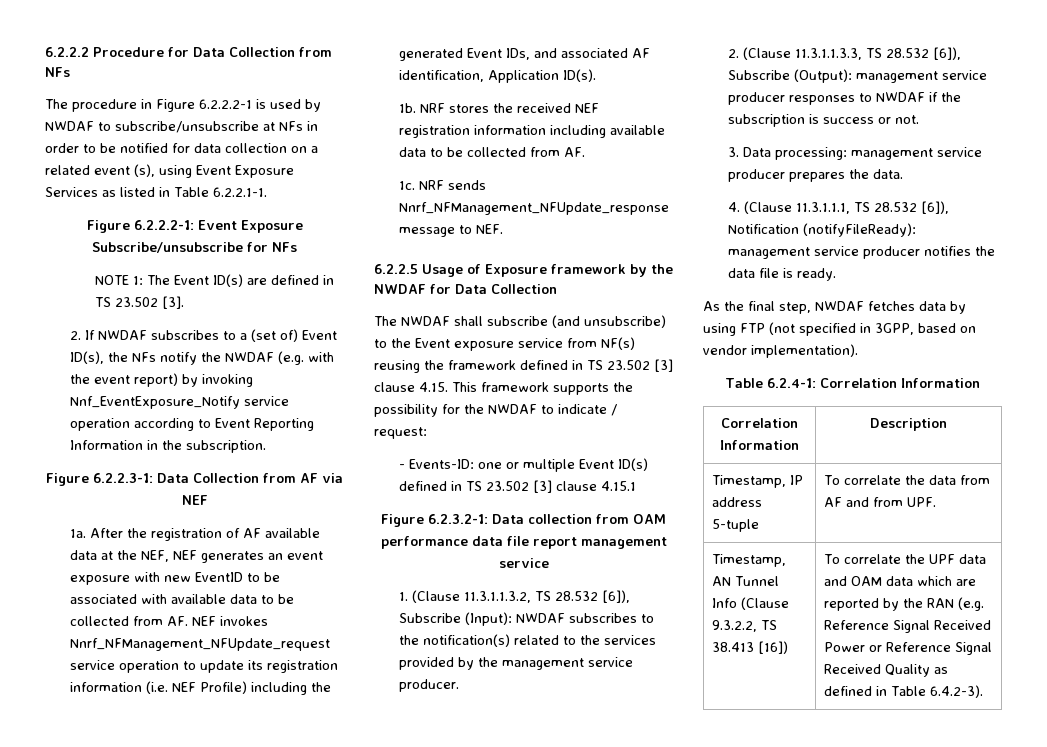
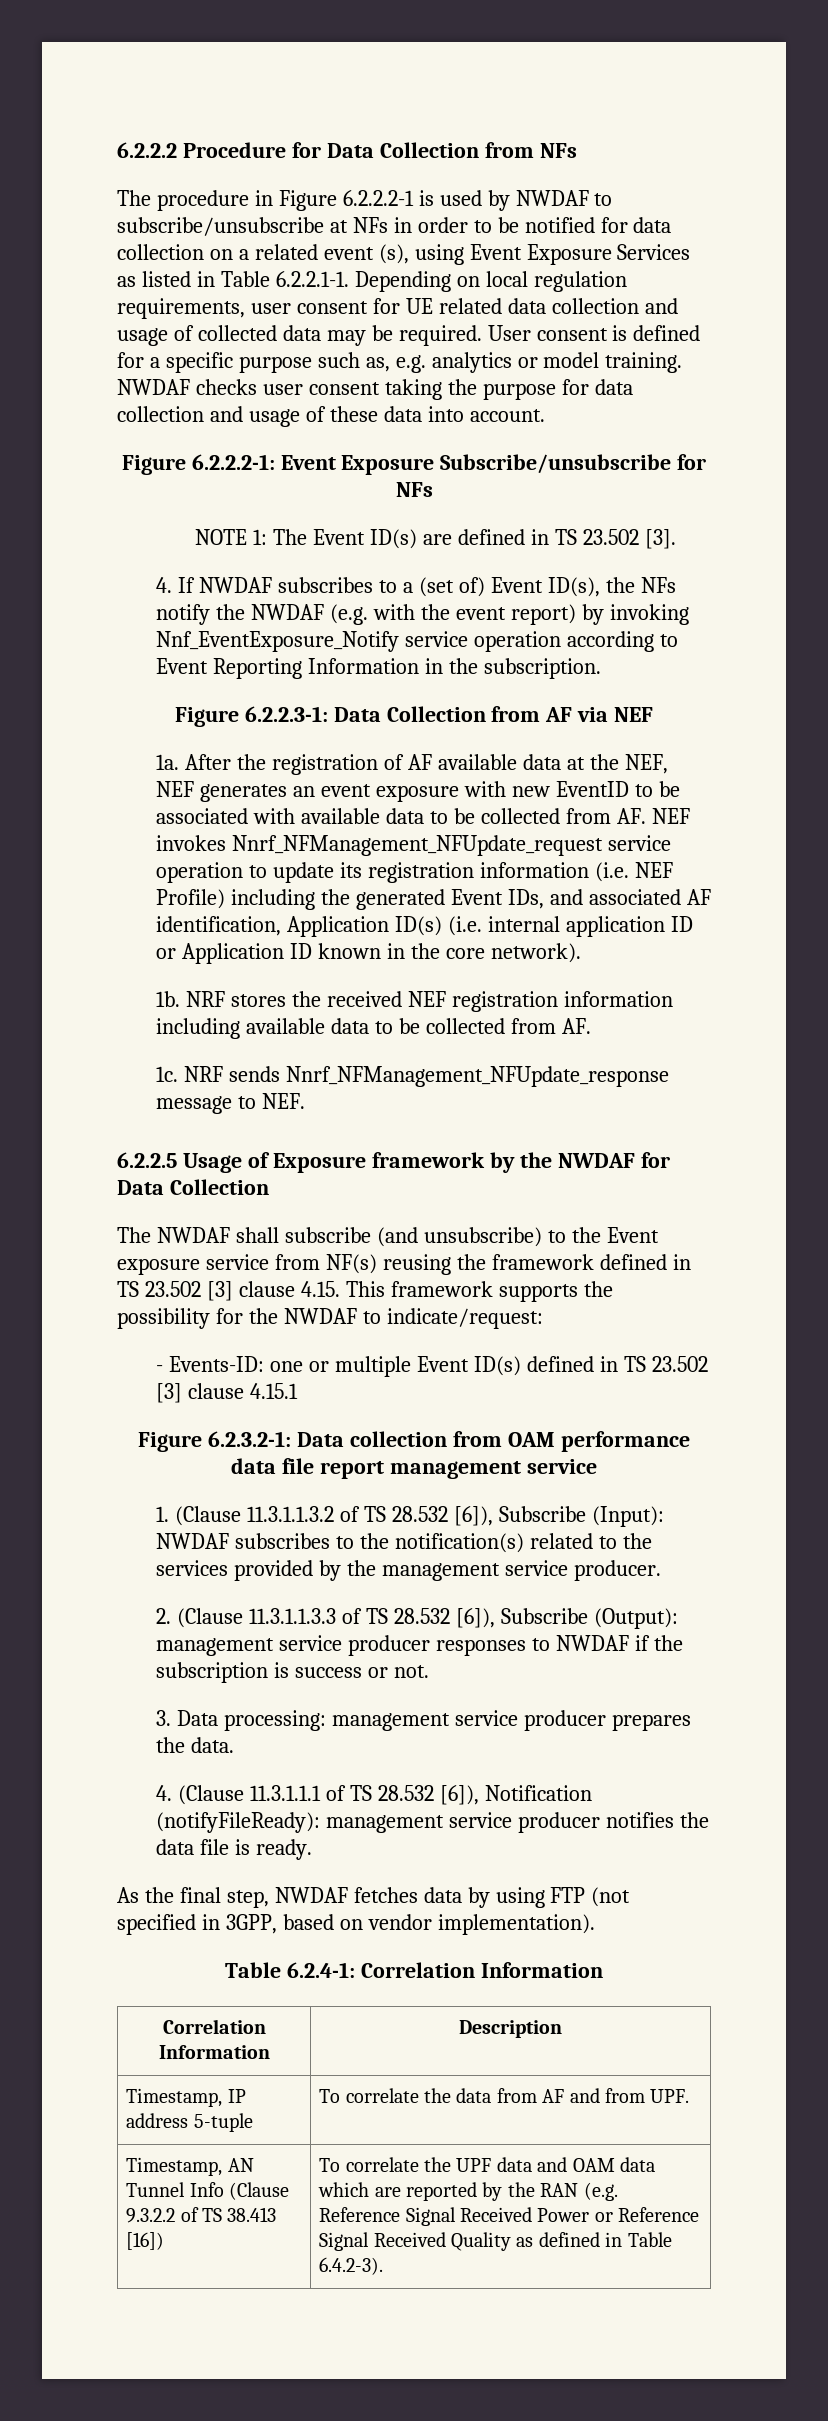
(267, 192) none -> [354,271,627,292] [117,298,678,319] [117,325,701,346] [117,352,683,373] [117,379,633,400] [117,406,545,427] Depending on local regulation requirements, user consent for UE related data collection and usage of collected data may be required. User consent is defined for a specific purpose such as, e.g. analytics or model training. NWDAF checks user consent taking the purpose for data collection and usage of these data into account.
[70,331,82,340] 2. -> [156,577,173,593] 4.
[563,69,597,82] ID(s). -> [395,916,693,937] [156,943,581,964] ID(s) (i.e. internal application ID or Application ID known in the core network).
[558,404,617,416] [374,427,427,439] indicate / request: -> [386,1308,543,1329] indicate/request:
[464,591,532,603] 11.3.1.1.3.2, -> [247,1506,361,1522] 11.3.1.1.3.2 of
[795,48,863,60] 11.3.1.1.3.3, -> [249,1608,363,1624] 11.3.1.1.3.3 of
[796,202,851,214] 11.3.1.1.1, -> [250,1785,347,1801] 11.3.1.1.1 of
[711,620,757,632] 9.3.2.2, -> [126,2207,199,2223] 9.3.2.2 of

